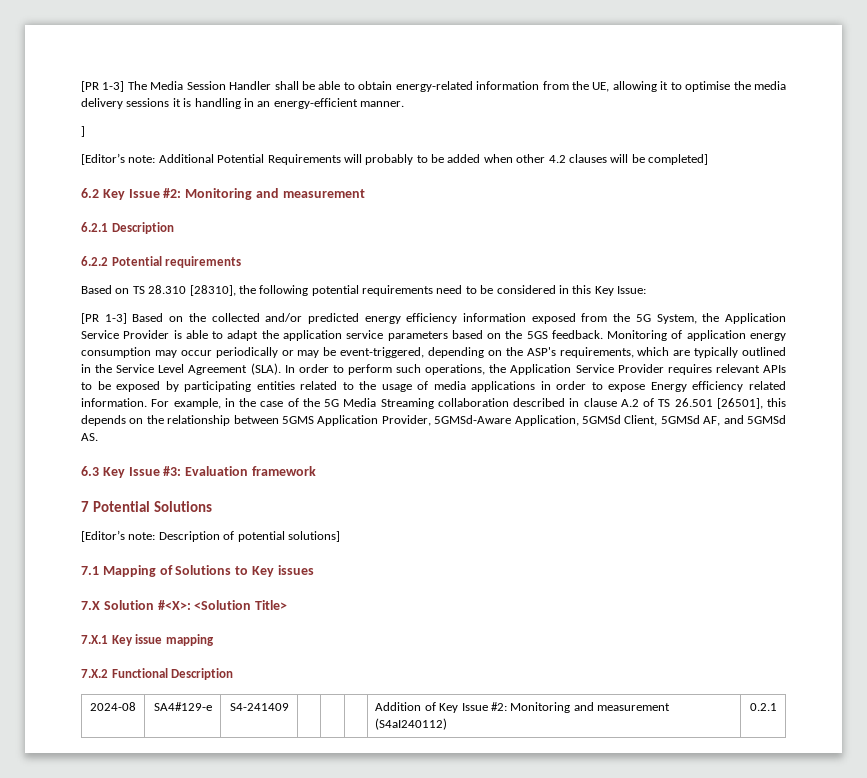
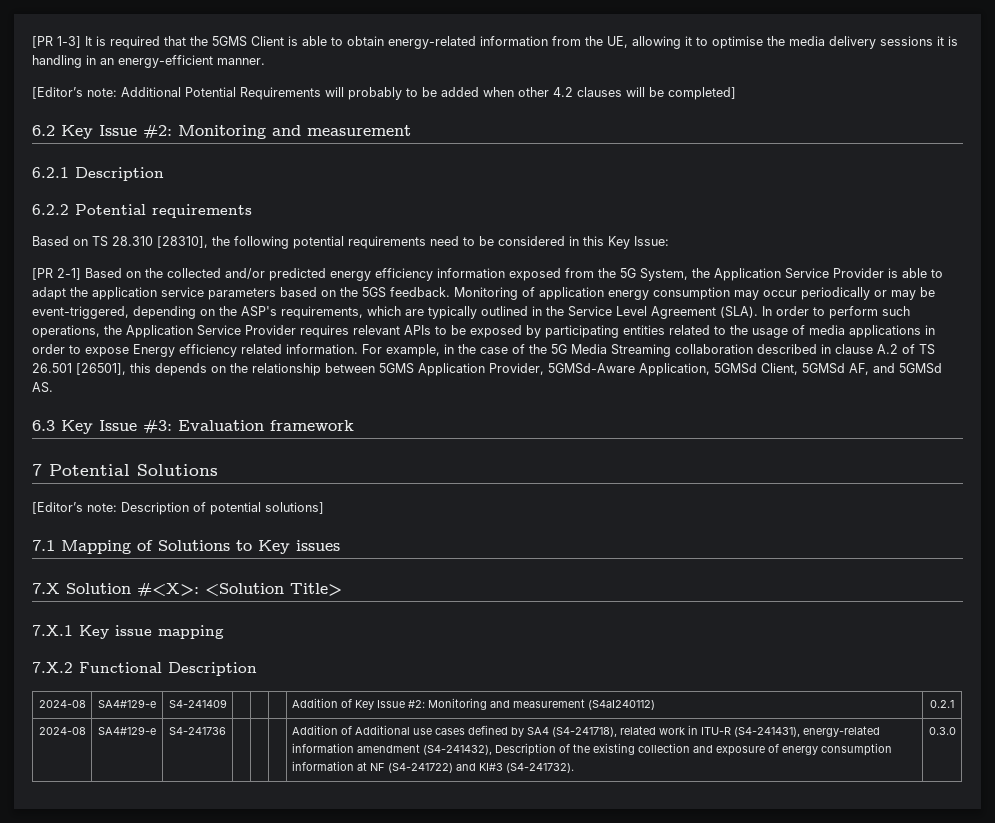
[81,81,315,92] [PR 1-3] The Media Session Handler shall be -> [32,36,298,49] [PR 1-3] It is required that the 5GMS Client is
[81,126,85,137] // ] -> (265, 61) none
[104,313,127,324] 1-3] -> [57,268,81,280] 2-1]
(777, 707) none -> [38,727,86,735] [98,726,156,735] [169,727,226,735] [291,725,880,737] [291,743,892,756] [291,761,574,773] [928,727,956,735] // 2024-08 | SA4#129-e | S4-241736 | | | | Addition of Additional use cases defined by SA4 (S4-241718), related work in ITU-R (S4-241431), energy-related information amendment (S4-241432), Description of the existing collection and exposure of energy consumption information at NF (S4-241722) and KI#3 (S4-241732). | 0.3.0

